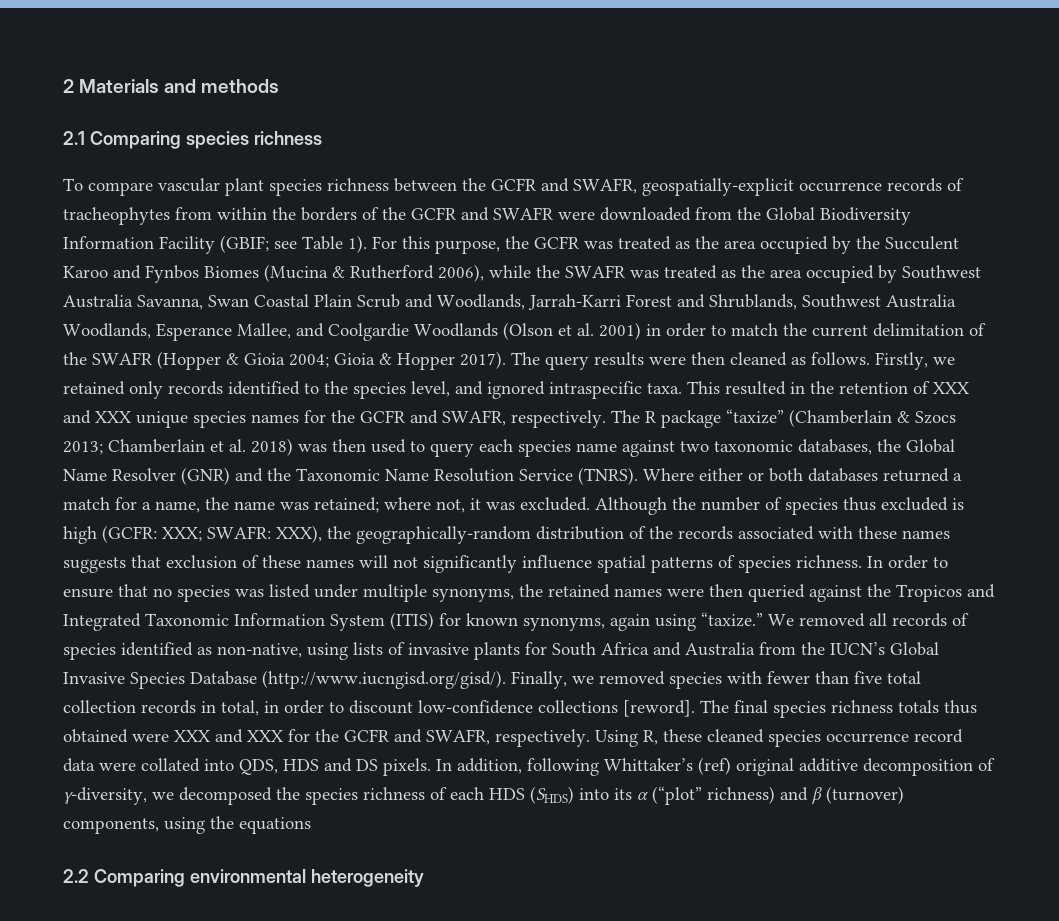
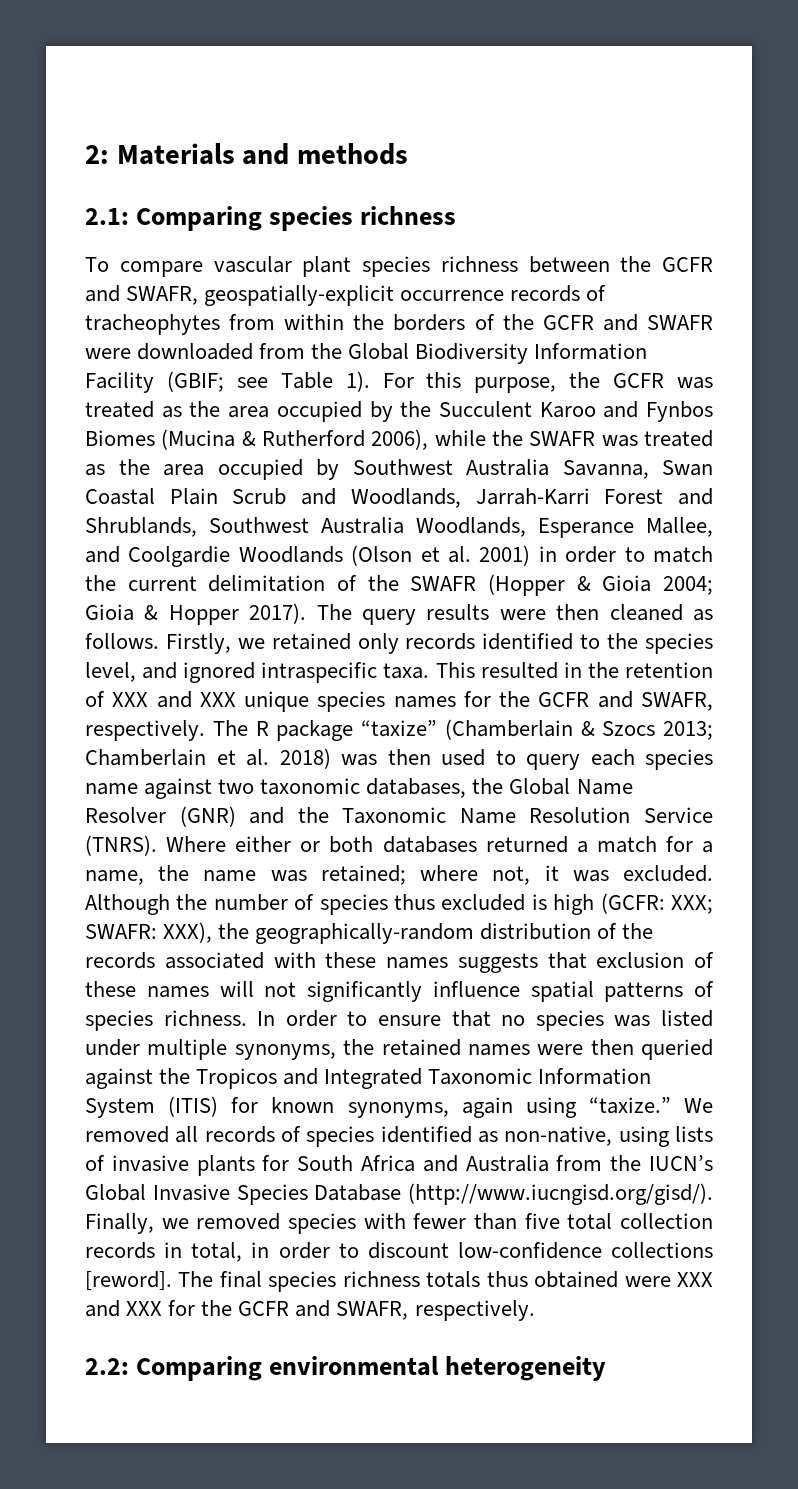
[63,79,74,93] 2 -> [85,145,109,164] 2:
[63,131,85,145] 2.1 -> [85,208,129,225] 2.1:
[595,729,963,747] [63,757,995,776] [63,786,904,805] [63,816,311,834] [63,869,89,883] Using R, these cleaned species occurrence record data were collated into QDS, HDS and DS pixels. In addition, following Whittaker’s (ref) original additive decomposition of γ-diversity, we decomposed the species richness of each HDS (SHDS) into its α (“plot” richness) and β (turnover) components, using the equations // 2.2 -> [85,1358,129,1375] // 2.2:

